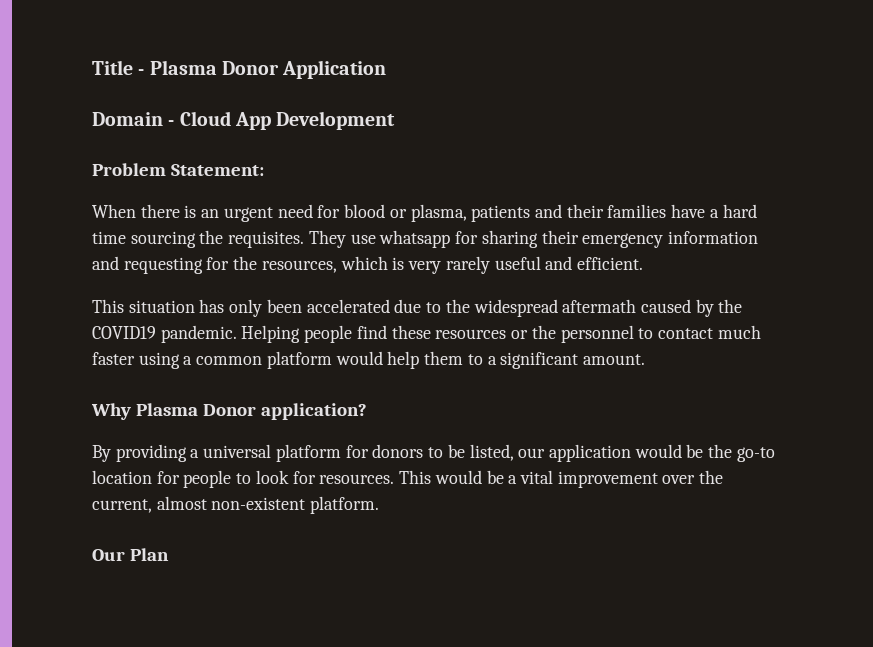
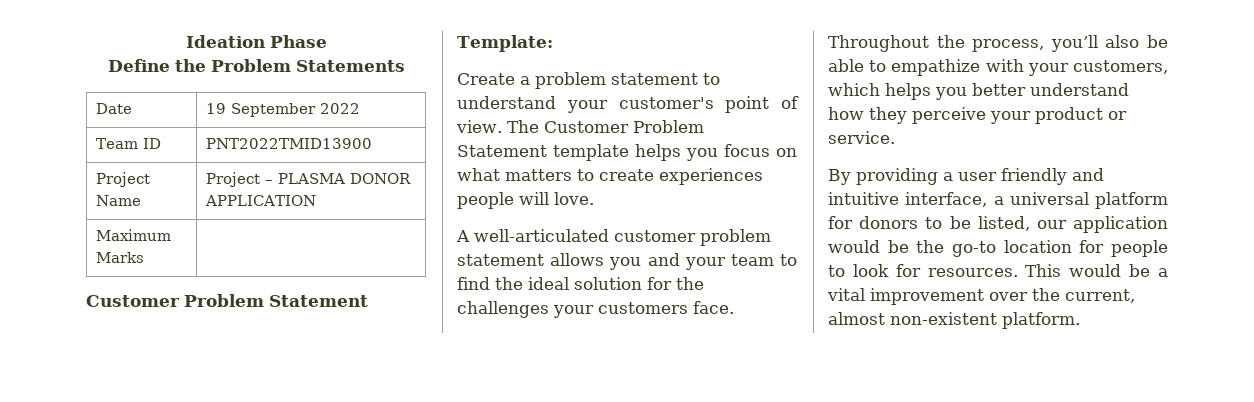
[92,60,387,79] [92,111,396,130] [92,163,264,176] [92,204,757,222] [92,230,758,248] [92,256,643,274] [92,299,743,317] [92,325,761,343] [92,351,645,369] [91,403,367,420] [92,444,187,462] Title - Plasma Donor Application // Domain - Cloud App Development // Problem Statement: // When there is an urgent need for blood or plasma, patients and their families have a hard time sourcing the requisites. They use whatsapp for sharing their emergency information and requesting for the resources, which is very rarely useful and efficient. // This situation has only been accelerated due to the widespread aftermath caused by the COVID19 pandemic. Helping people find these resources or the personnel to contact much faster using a common platform would help them to a significant amount. // Why Plasma Donor application? // By providing -> [185,35,327,48] [107,59,405,72] [96,103,133,114] [206,103,361,117] [96,138,162,149] [206,138,373,149] [96,172,151,187] [96,195,142,206] [206,172,412,187] [205,195,317,206] [96,229,172,241] [96,252,145,263] [86,294,368,307] [457,35,553,52] [457,72,720,89] [457,96,799,113] [456,120,704,133] [457,144,797,161] [457,168,763,185] [457,192,594,209] [456,229,771,246] [457,253,797,270] [457,277,704,290] [457,301,734,318] [828,35,1168,52] [828,59,1168,76] [828,83,1129,100] [828,107,1127,124] [828,131,895,144] [828,168,1104,185] [828,192,988,207] Ideation Phase // Define the Problem Statements // Date | 19 September 2022 // Team ID | PNT2022TMID13900 // Project Name | Project – PLASMA DONOR APPLICATION // Maximum Marks | // Customer Problem Statement Template: // Create a problem statement to understand your customer's point of view. The Customer Problem Statement template helps you focus on what matters to create experiences people will love. // A well-articulated customer problem statement allows you and your team to find the ideal solution for the challenges your customers face. Throughout the process, you’ll also be able to empathize with your customers, which helps you better understand how they perceive your product or service. // By providing a user friendly and intuitive interface,
[92,548,169,561] // Our Plan -> (1080, 320) none

